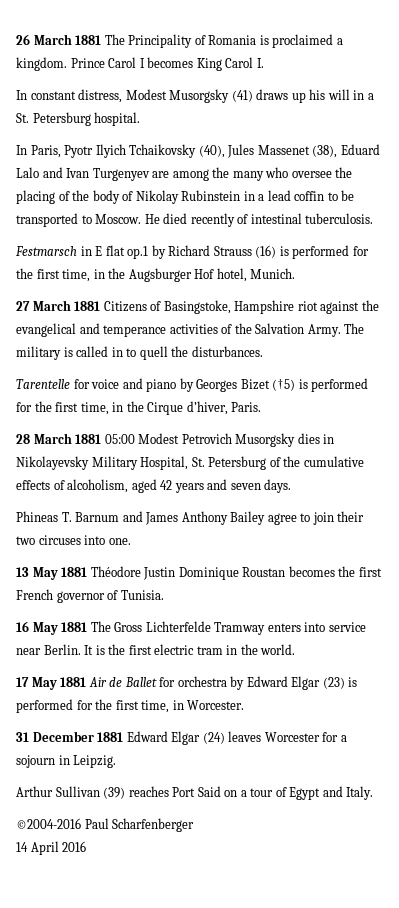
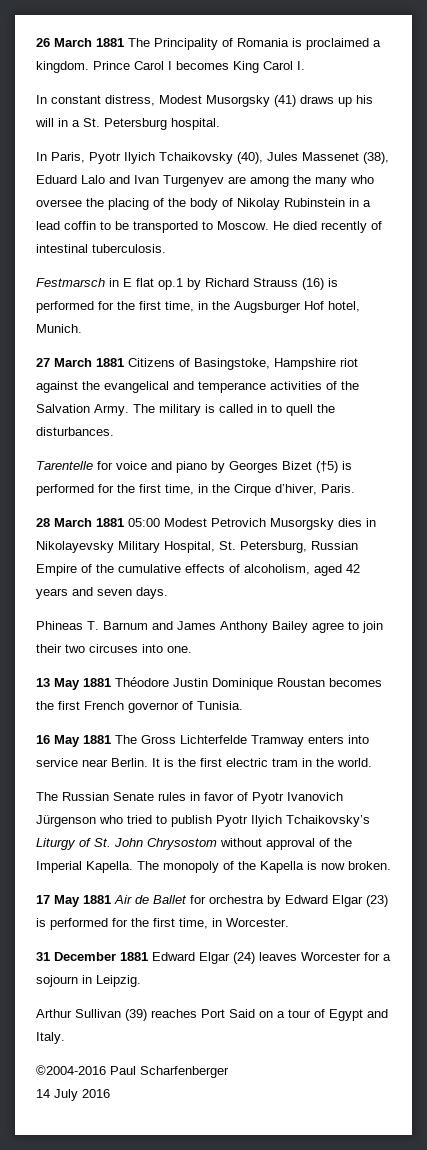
[208,456,267,470] Petersburg -> [240,541,358,553] [36,564,77,576] Petersburg, Russian Empire
(296, 649) none -> [36,792,343,804] [36,815,370,827] [36,838,352,850] [36,861,391,873] // The Russian Senate rules in favor of Pyotr Ivanovich Jürgenson who tried to publish Pyotr Ilyich Tchaikovsky’s Liturgy of St. John Chrysostom without approval of the Imperial Kapella. The monopoly of the Kapella is now broken.
[30,841,59,855] April -> [54,1089,78,1101] July

